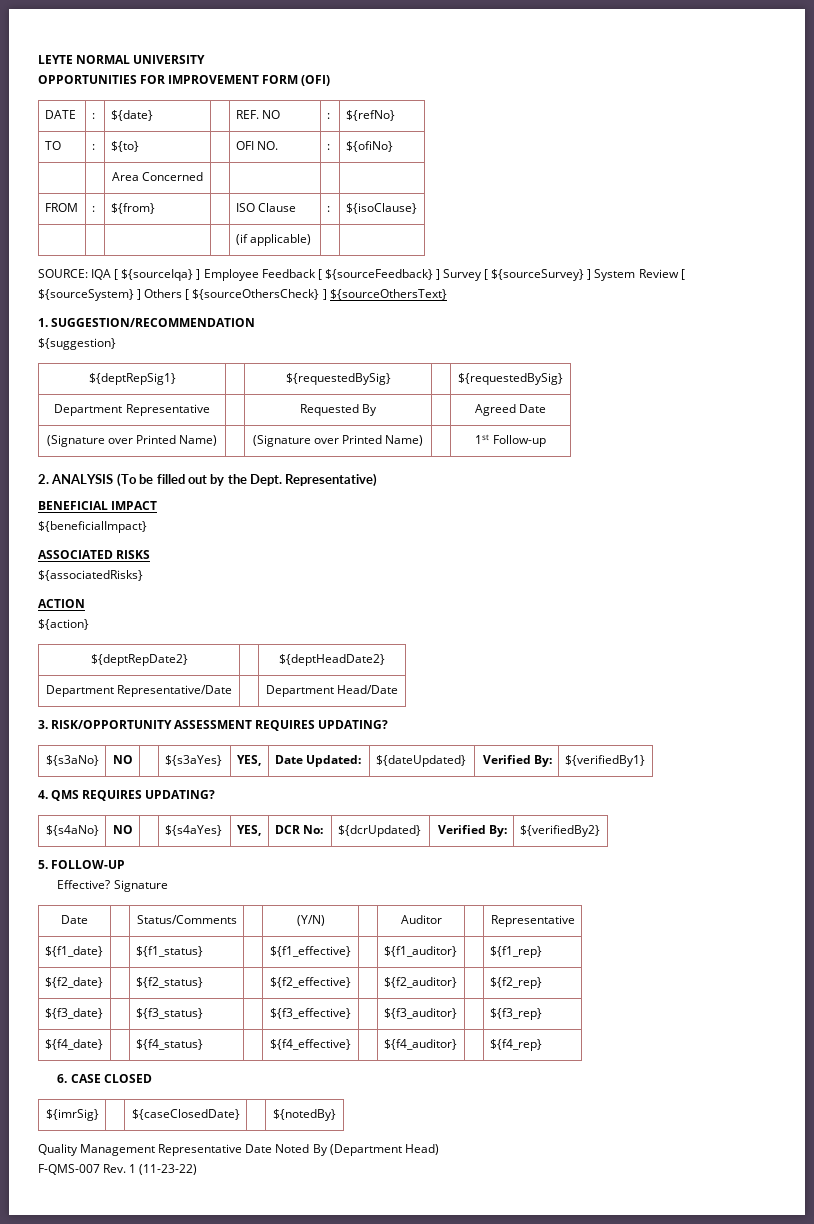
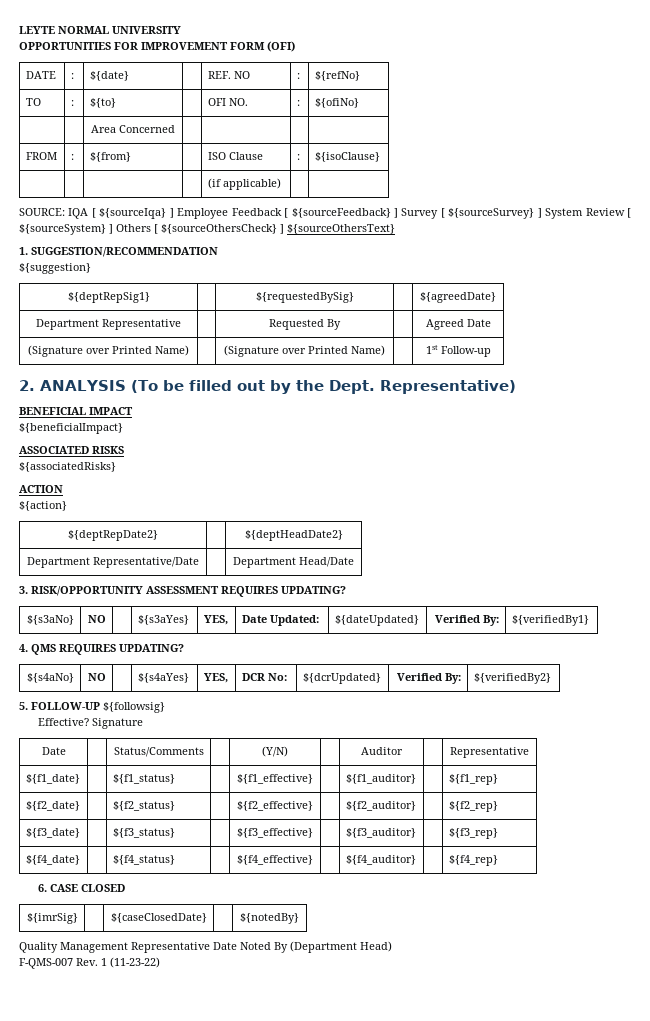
[458,373,563,385] ${requestedBySig} -> [420,292,496,303] ${agreedDate}
(126, 864) none -> [103,702,165,713] ${followsig}

